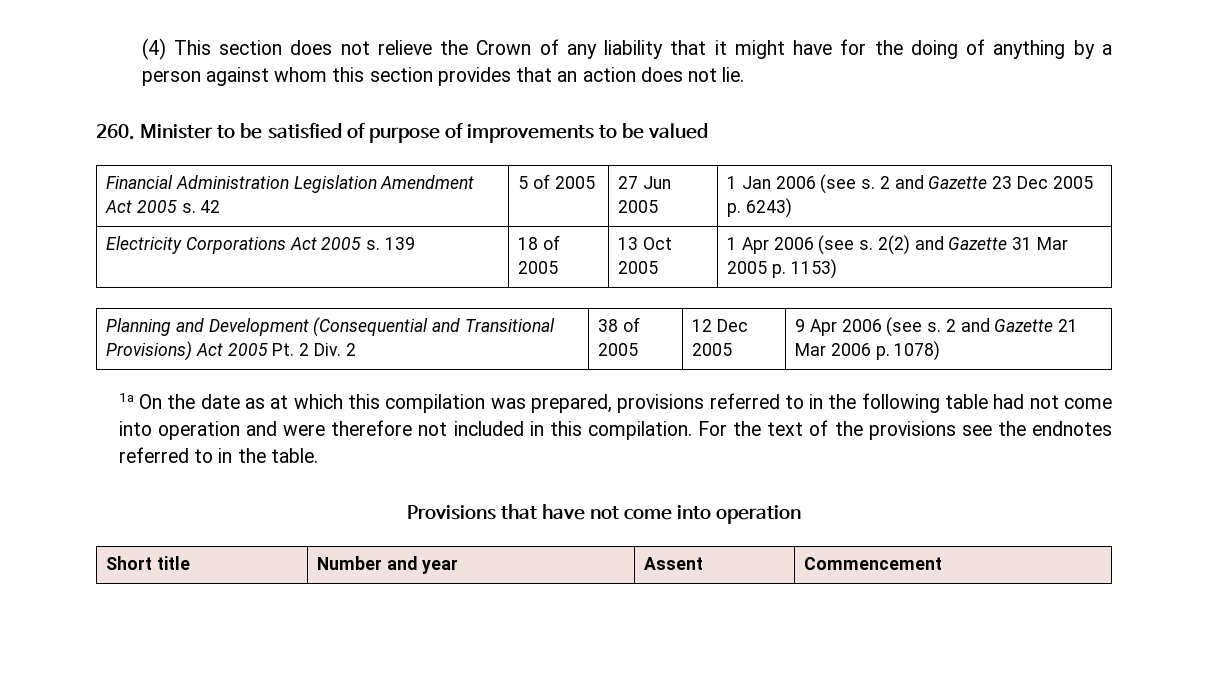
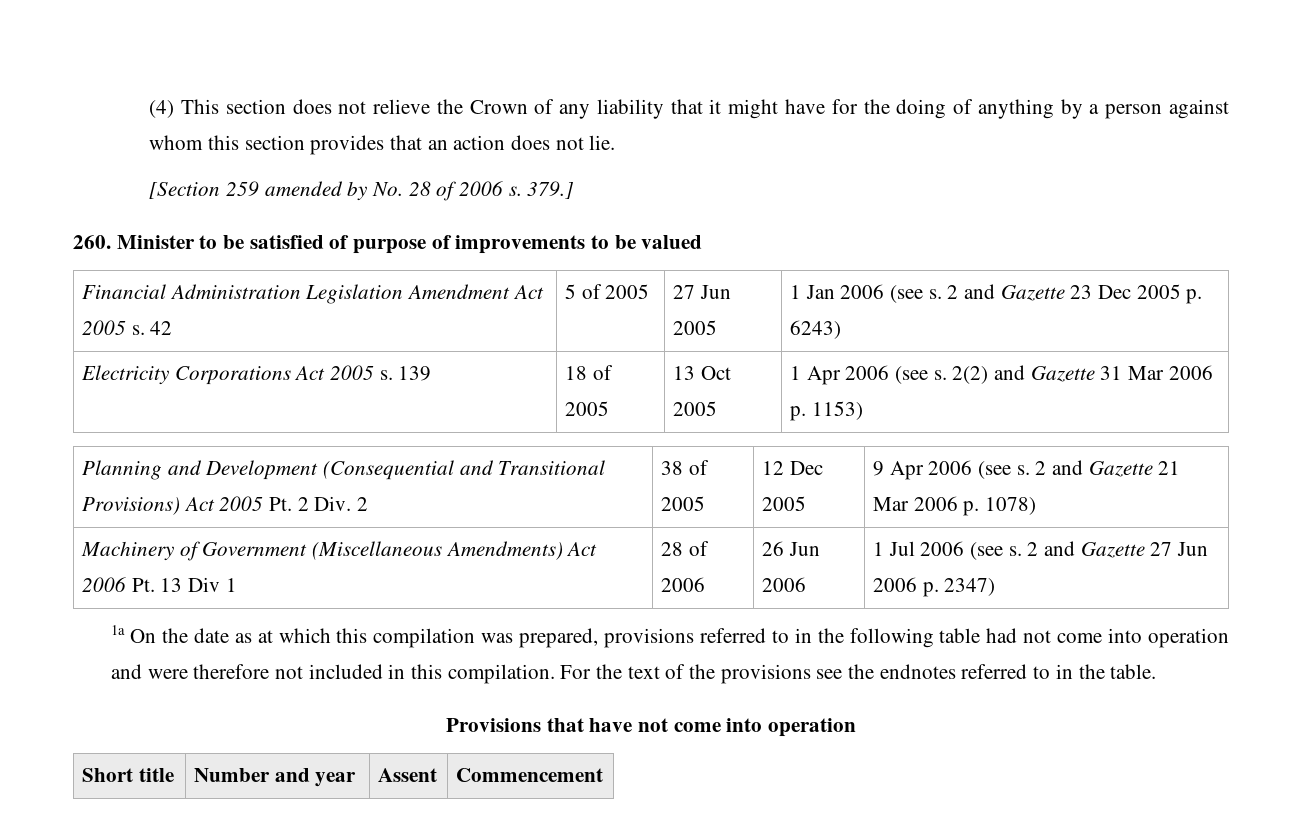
(745, 74) none -> [149,181,575,201] // [Section 259 amended by No. 28 of 2006 s. 379.]
[727,261,768,274] 2005 -> [1168,365,1213,380] 2006
(941, 351) none -> [81,541,598,561] [82,577,237,592] [661,541,709,556] [661,577,706,592] [762,541,820,556] [762,577,807,592] [873,541,1209,560] [873,577,996,597] // Machinery of Government (Miscellaneous Amendments) Act 2006 Pt. 13 Div 1 | 28 of 2006 | 26 Jun 2006 | 1 Jul 2006 (see s. 2 and Gazette 27 Jun 2006 p. 2347)

